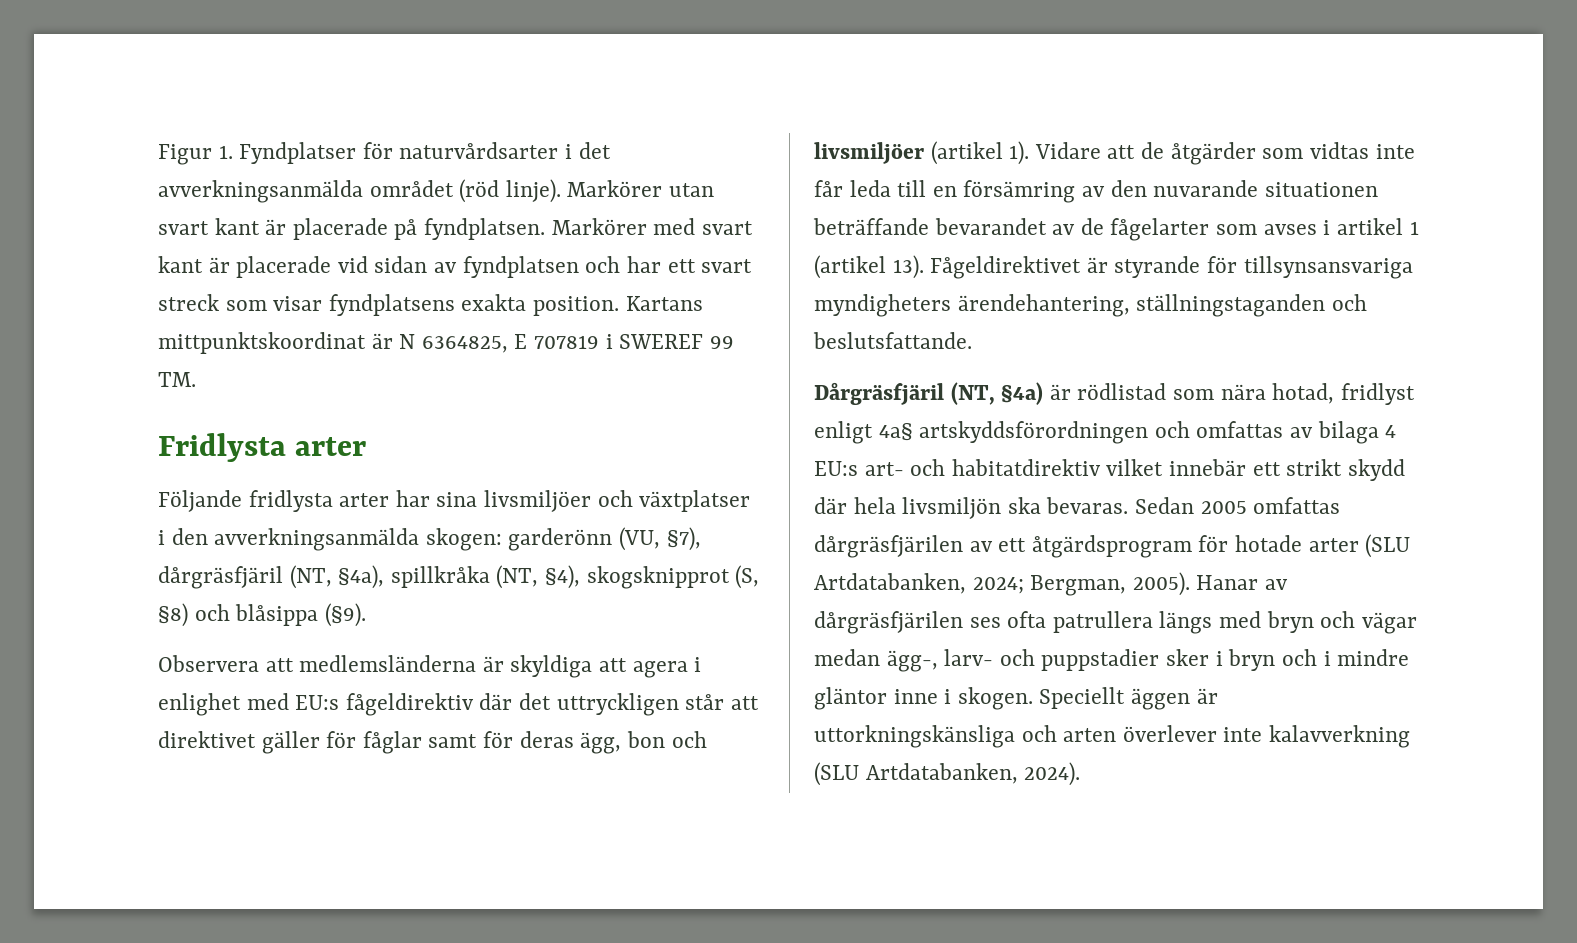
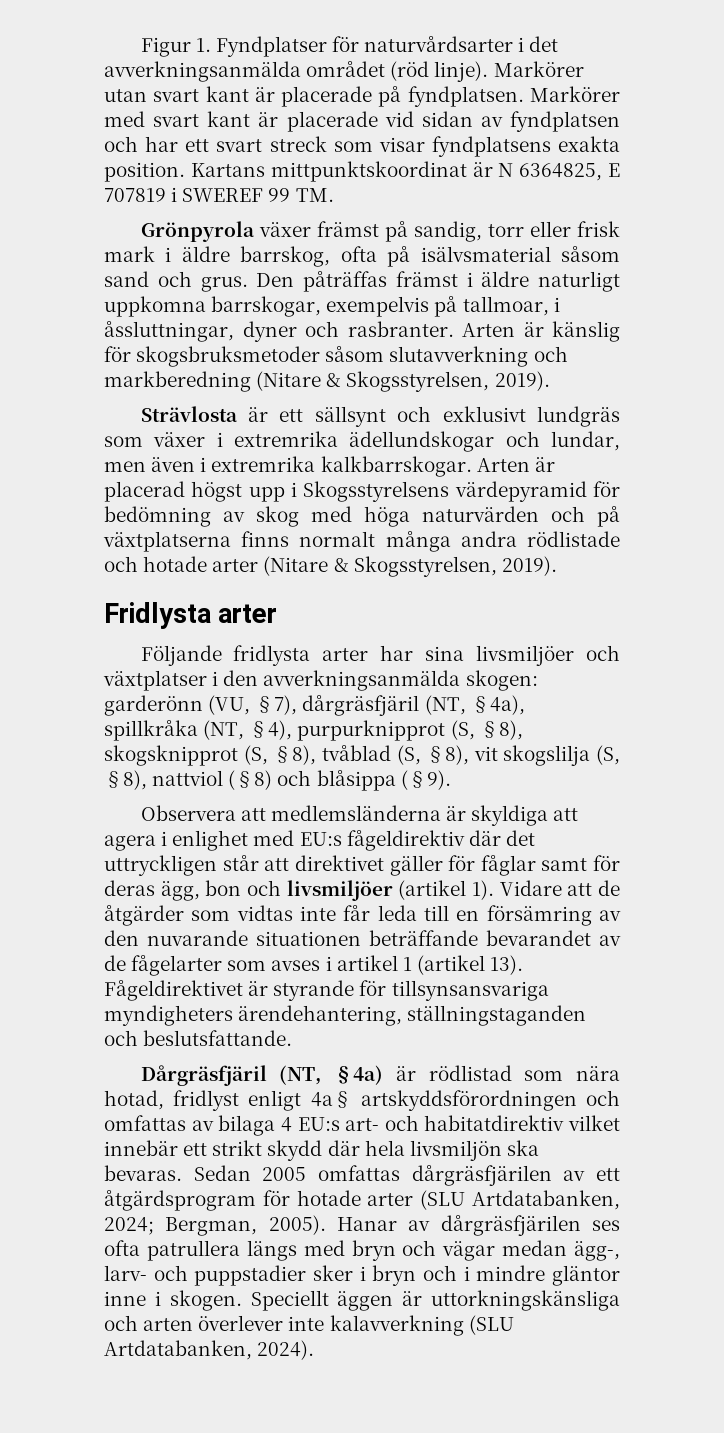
(196, 379) none -> [140,221,620,242] [104,246,621,267] [104,271,620,292] [104,296,560,317] [104,321,620,342] [104,346,568,367] [104,371,550,392] [140,406,620,427] [104,431,620,452] [104,456,555,477] [104,481,620,502] [104,506,620,527] [103,531,620,552] [104,556,557,577] // Grönpyrola växer främst på sandig, torr eller frisk mark i äldre barrskog, ofta på isälvsmaterial såsom sand och grus. Den påträffas främst i äldre naturligt uppkomna barrskogar, exempelvis på tallmoar, i åssluttningar, dyner och rasbranter. Arten är känslig för skogsbruksmetoder såsom slutavverkning och markberedning (Nitare & Skogsstyrelsen, 2019). // Strävlosta är ett sällsynt och exklusivt lundgräs som växer i extremrika ädellundskogar och lundar, men även i extremrika kalkbarrskogar. Arten är placerad högst upp i Skogsstyrelsens värdepyramid för bedömning av skog med höga naturvärden och på växtplatserna finns normalt många andra rödlistade och hotade arter (Nitare & Skogsstyrelsen, 2019).
[586,565,760,589] [158,603,188,627] skogsknipprot (S, §8) -> [297,720,523,741] [104,745,620,766] [104,770,273,790] purpurknipprot (S, §8), skogsknipprot (S, §8), tvåblad (S, §8), vit skogslilja (S, §8), nattviol (§8)

